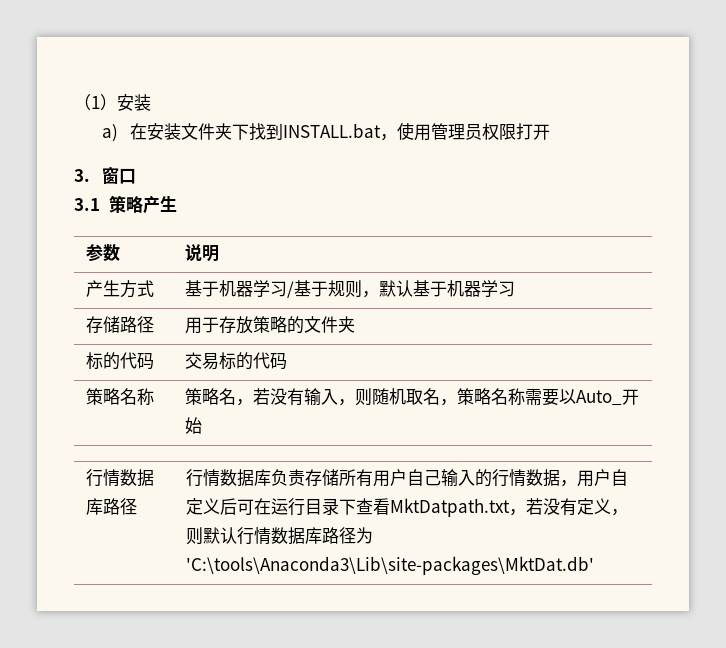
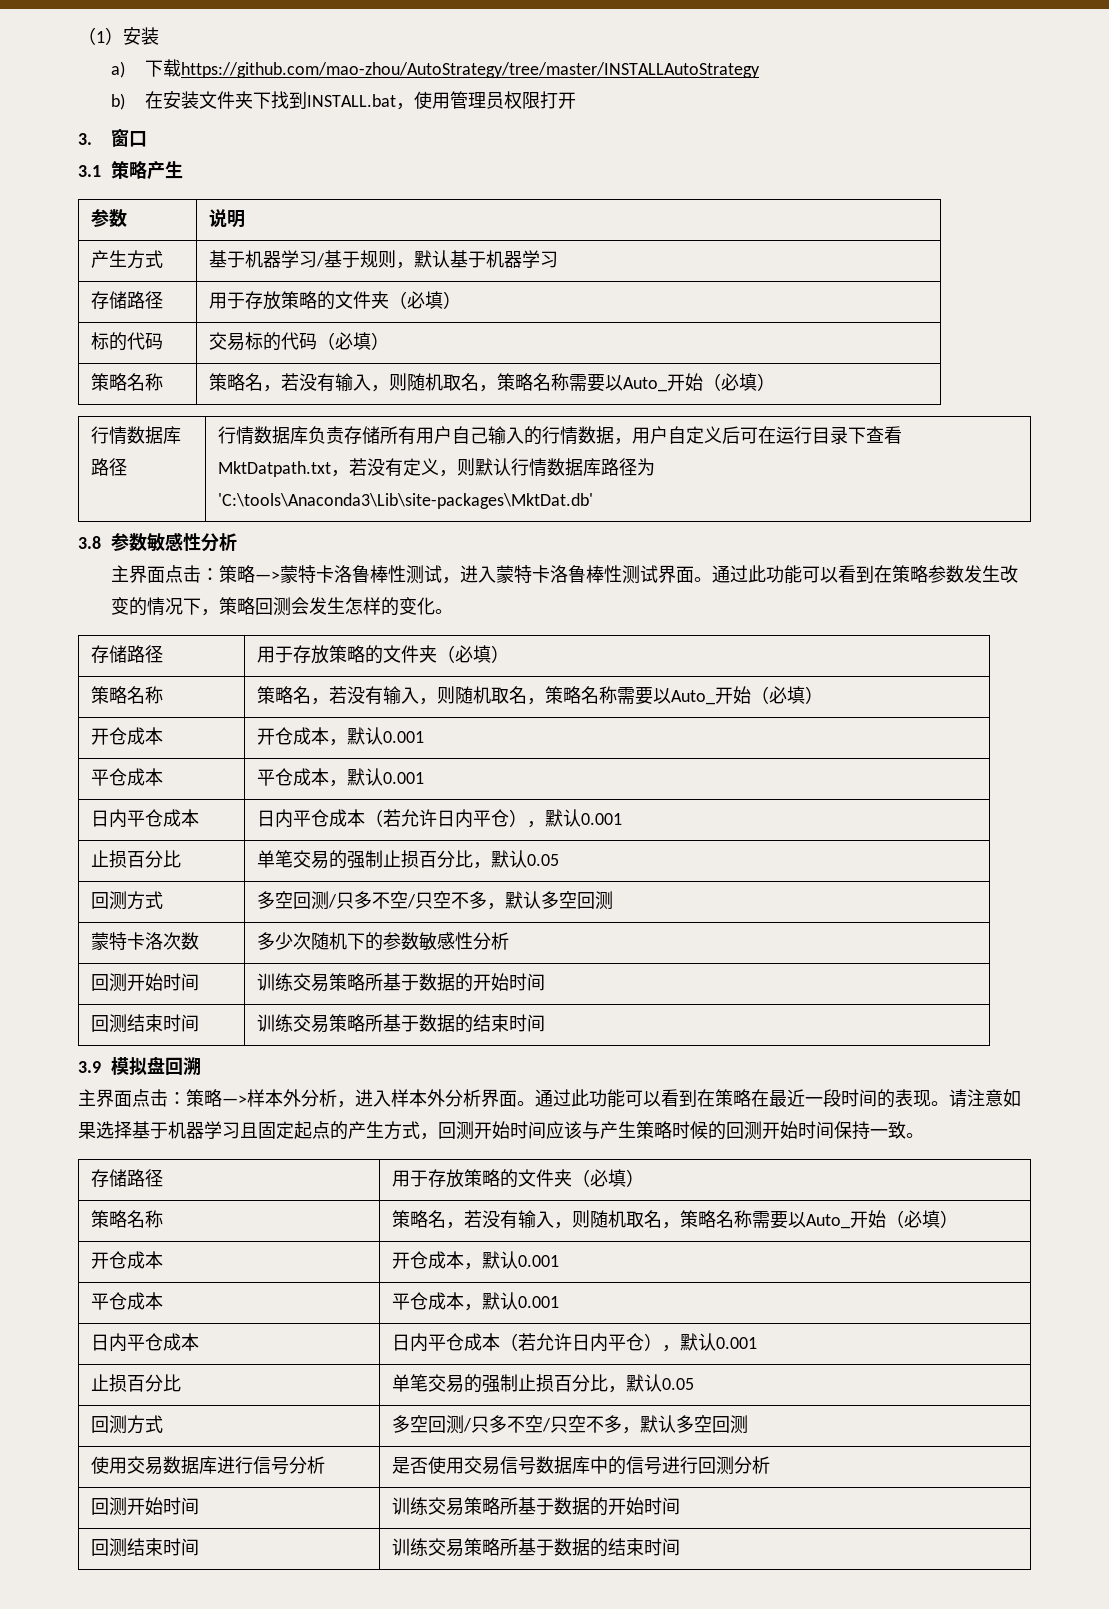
(118, 133) none -> [144,59,760,78] [111,93,126,110] 下载https://github.com/mao-zhou/AutoStrategy/tree/master/INSTALLAutoStrategy // b)
(356, 324) none -> [389,291,462,309] （必填）
(288, 361) none -> [317,332,390,350] （必填）
(203, 425) none -> [703,373,776,391] （必填）
(595, 565) none -> [78,532,238,552] [111,565,1019,584] [111,597,454,616] [91,645,164,663] [257,645,510,664] [91,686,164,704] [257,686,824,705] [91,727,164,745] [257,727,425,746] [91,768,164,786] [257,768,425,787] [91,809,200,828] [257,809,623,828] [91,850,182,868] [257,850,560,869] [91,891,164,910] [257,891,614,910] [91,932,200,950] [257,932,510,951] [91,973,200,992] [257,973,546,992] [91,1014,200,1033] [257,1014,546,1033] [78,1056,202,1076] [78,1089,1021,1108] [78,1121,924,1140] [91,1169,164,1187] [392,1169,645,1188] [91,1210,164,1228] [392,1210,959,1229] [91,1251,164,1269] [392,1251,560,1270] [91,1292,164,1310] [392,1292,560,1311] [91,1333,200,1352] [392,1333,758,1352] [91,1374,182,1392] [392,1374,695,1393] [91,1415,164,1434] [392,1415,749,1434] [91,1456,326,1475] [392,1456,771,1475] [91,1497,200,1516] [392,1497,681,1516] [91,1538,200,1557] [392,1538,681,1557] // 3.8参数敏感性分析 // 主界面点击：策略—>蒙特卡洛鲁棒性测试，进入蒙特卡洛鲁棒性测试界面。通过此功能可以看到在策略参数发生改变的情况下，策略回测会发生怎样的变化。 // 存储路径 | 用于存放策略的文件夹（必填） // 策略名称 | 策略名，若没有输入，则随机取名，策略名称需要以Auto_开始（必填） // 开仓成本 | 开仓成本，默认0.001 // 平仓成本 | 平仓成本，默认0.001 // 日内平仓成本 | 日内平仓成本（若允许日内平仓），默认0.001 // 止损百分比 | 单笔交易的强制止损百分比，默认0.05 // 回测方式 | 多空回测/只多不空/只空不多，默认多空回测 // 蒙特卡洛次数 | 多少次随机下的参数敏感性分析 // 回测开始时间 | 训练交易策略所基于数据的开始时间 // 回测结束时间 | 训练交易策略所基于数据的结束时间 // 3.9模拟盘回溯 // 主界面点击：策略—>样本外分析，进入样本外分析界面。通过此功能可以看到在策略在最近一段时间的表现。请注意如果选择基于机器学习且固定起点的产生方式，回测开始时间应该与产生策略时候的回测开始时间保持一致。 // 存储路径 | 用于存放策略的文件夹（必填） // 策略名称 | 策略名，若没有输入，则随机取名，策略名称需要以Auto_开始（必填） // 开仓成本 | 开仓成本，默认0.001 // 平仓成本 | 平仓成本，默认0.001 // 日内平仓成本 | 日内平仓成本（若允许日内平仓），默认0.001 // 止损百分比 | 单笔交易的强制止损百分比，默认0.05 // 回测方式 | 多空回测/只多不空/只空不多，默认多空回测 // 使用交易数据库进行信号分析 | 是否使用交易信号数据库中的信号进行回测分析 // 回测开始时间 | 训练交易策略所基于数据的开始时间 // 回测结束时间 | 训练交易策略所基于数据的结束时间

